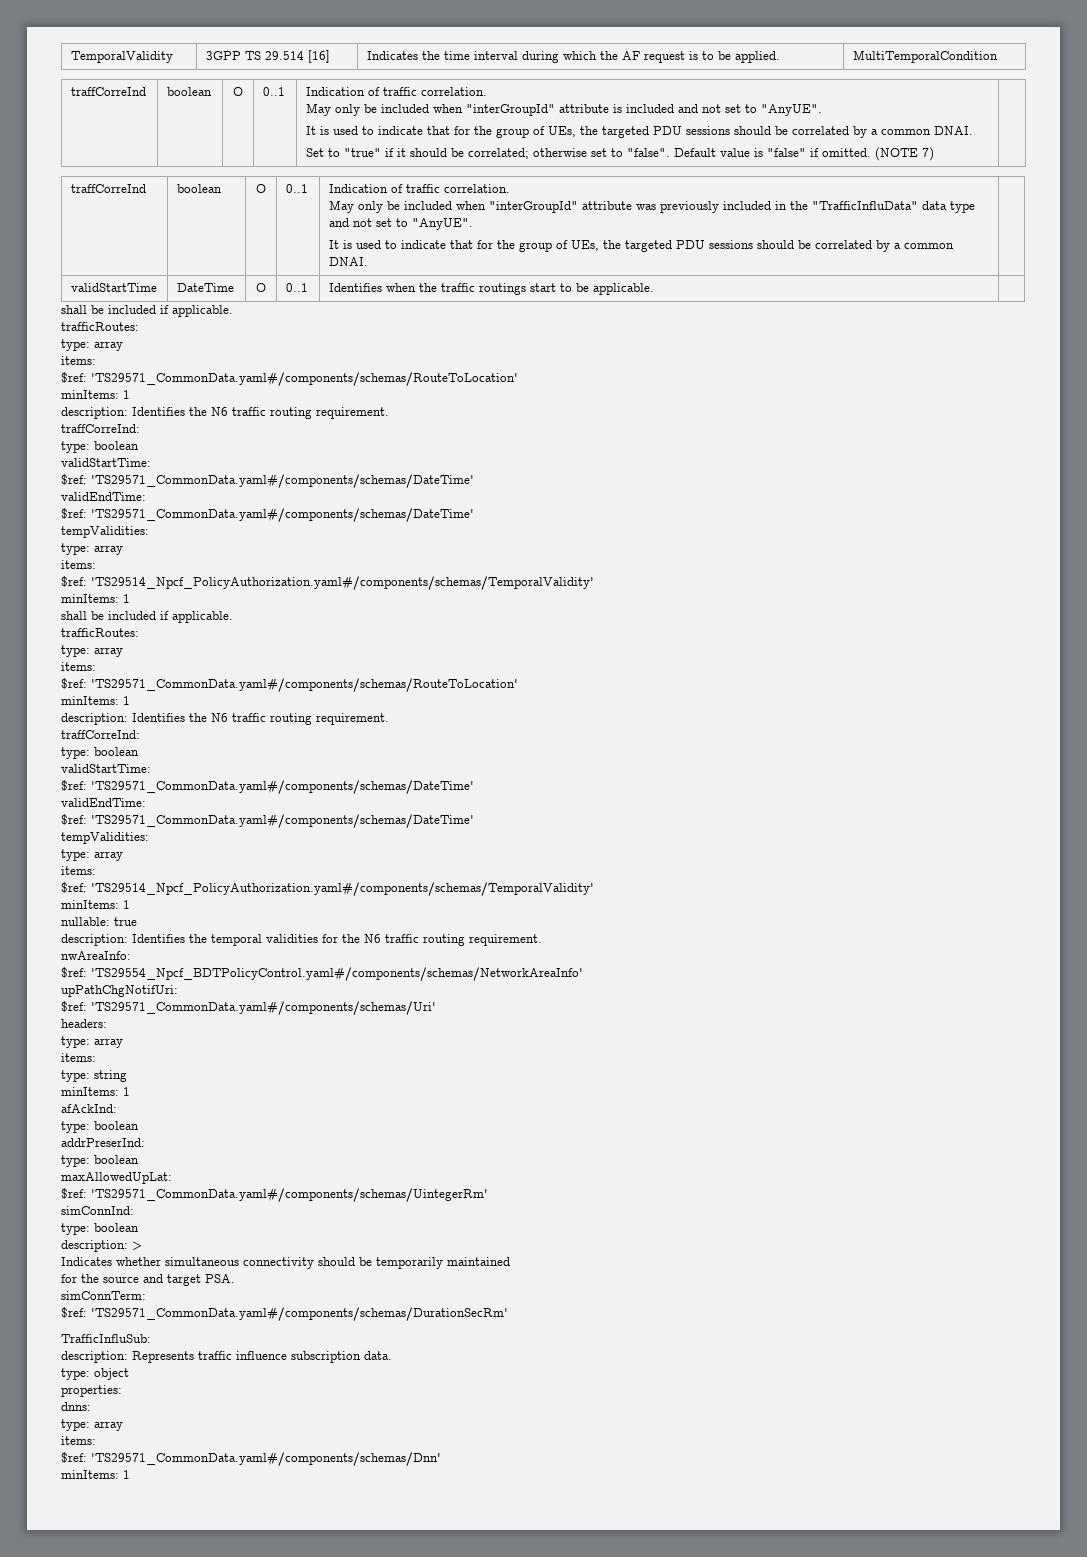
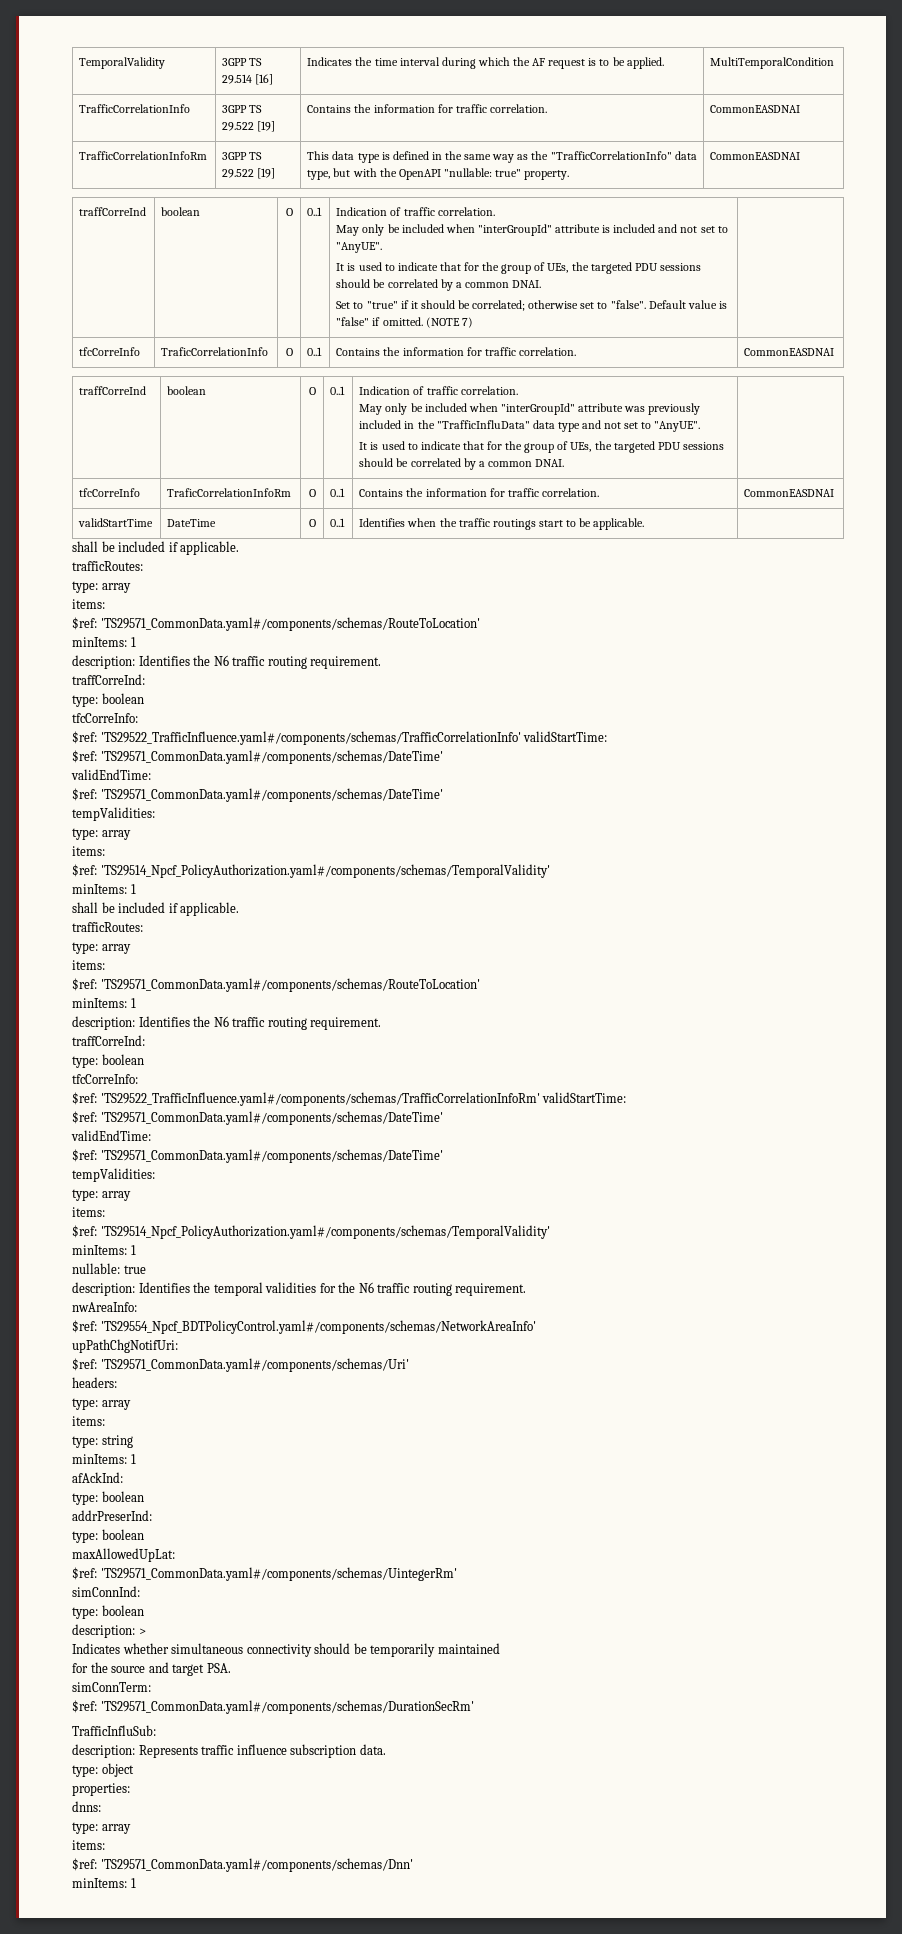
(998, 56) none -> [79,104,191,113] [222,105,263,113] [222,121,276,132] [307,104,547,113] [710,105,801,113] [79,151,208,160] [222,152,263,160] [222,168,276,179] [307,151,697,163] [307,168,570,180] [710,152,801,160] // TrafficCorrelationInfo | 3GPP TS 29.522 [19] | Contains the information for traffic correlation. | CommonEASDNAI // TrafficCorrelationInfoRm | 3GPP TS 29.522 [19] | This data type is defined in the same way as the "TrafficCorrelationInfo" data type, but with the OpenAPI "nullable: true" property. | CommonEASDNAI
(934, 154) none -> [79,347,141,356] [161,347,269,356] [285,348,293,356] [307,347,323,356] [336,347,576,356] [744,348,835,356] // tfcCorreInfo | TraficCorrelationInfo | O | 0..1 | Contains the information for traffic correlation. | CommonEASDNAI
(368, 261) none -> [79,488,141,497] [167,488,292,497] [308,489,316,497] [330,488,346,497] [359,488,599,497] [744,489,835,497] // tfcCorreInfo | TraficCorrelationInfoRm | O | 0..1 | Contains the information for traffic correlation. | CommonEASDNAI
(139, 445) none -> [72,713,138,723] [72,731,521,745] tfcCorreInfo: // $ref: 'TS29522_TrafficInfluence.yaml#/components/schemas/TrafficCorrelationInfo'
(139, 751) none -> [72,1074,138,1084] [72,1092,540,1106] tfcCorreInfo: // $ref: 'TS29522_TrafficInfluence.yaml#/components/schemas/TrafficCorrelationInfoRm'

